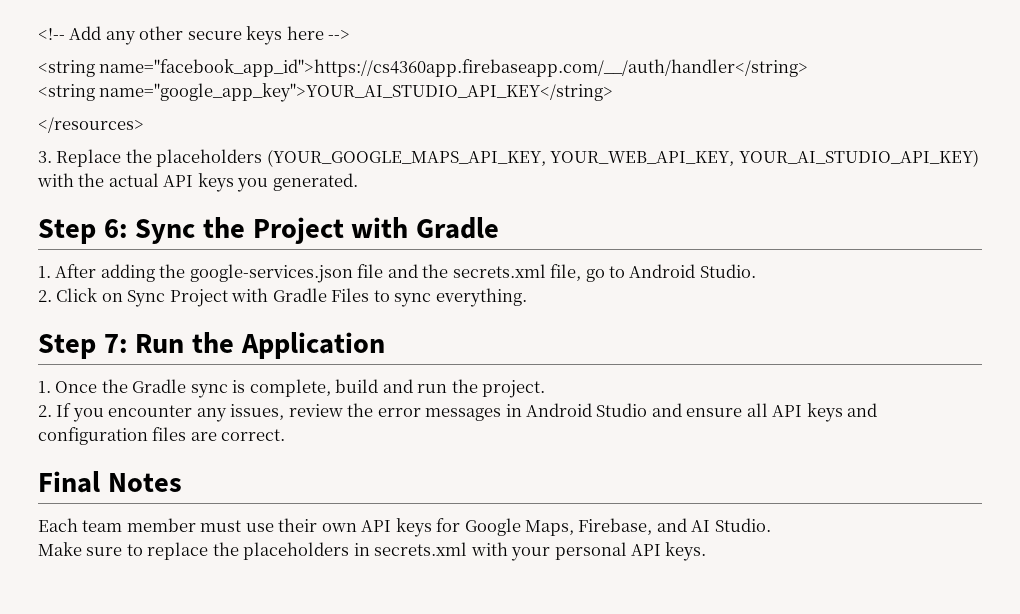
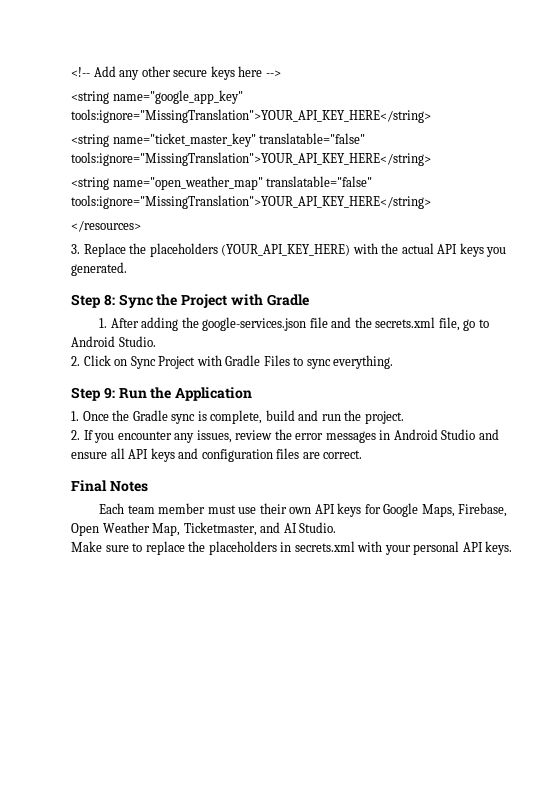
[99,59,809,77] [38,83,614,102] name="facebook_app_id">https://cs4360app.firebaseapp.com/__/auth/handler</string> // <string name="google_app_key">YOUR_AI_STUDIO_API_KEY</string> -> [112,90,243,104] [71,109,431,123] [71,133,366,147] [71,152,431,166] [71,176,373,190] [71,195,431,209] name="google_app_key" tools:ignore="MissingTranslation">YOUR_API_KEY_HERE</string> // <string name="ticket_master_key" translatable="false" tools:ignore="MissingTranslation">YOUR_API_KEY_HERE</string> // <string name="open_weather_map" translatable="false" tools:ignore="MissingTranslation">YOUR_API_KEY_HERE</string>
[266,149,979,167] (YOUR_GOOGLE_MAPS_API_KEY, YOUR_WEB_API_KEY, YOUR_AI_STUDIO_API_KEY) -> [221,244,351,256] (YOUR_API_KEY_HERE)
[103,219,128,238] 6: -> [103,294,115,306] 8:
[103,334,128,353] 7: -> [103,387,115,399] 9:
(653, 526) none -> [71,522,257,536] Open Weather Map, Ticketmaster,

